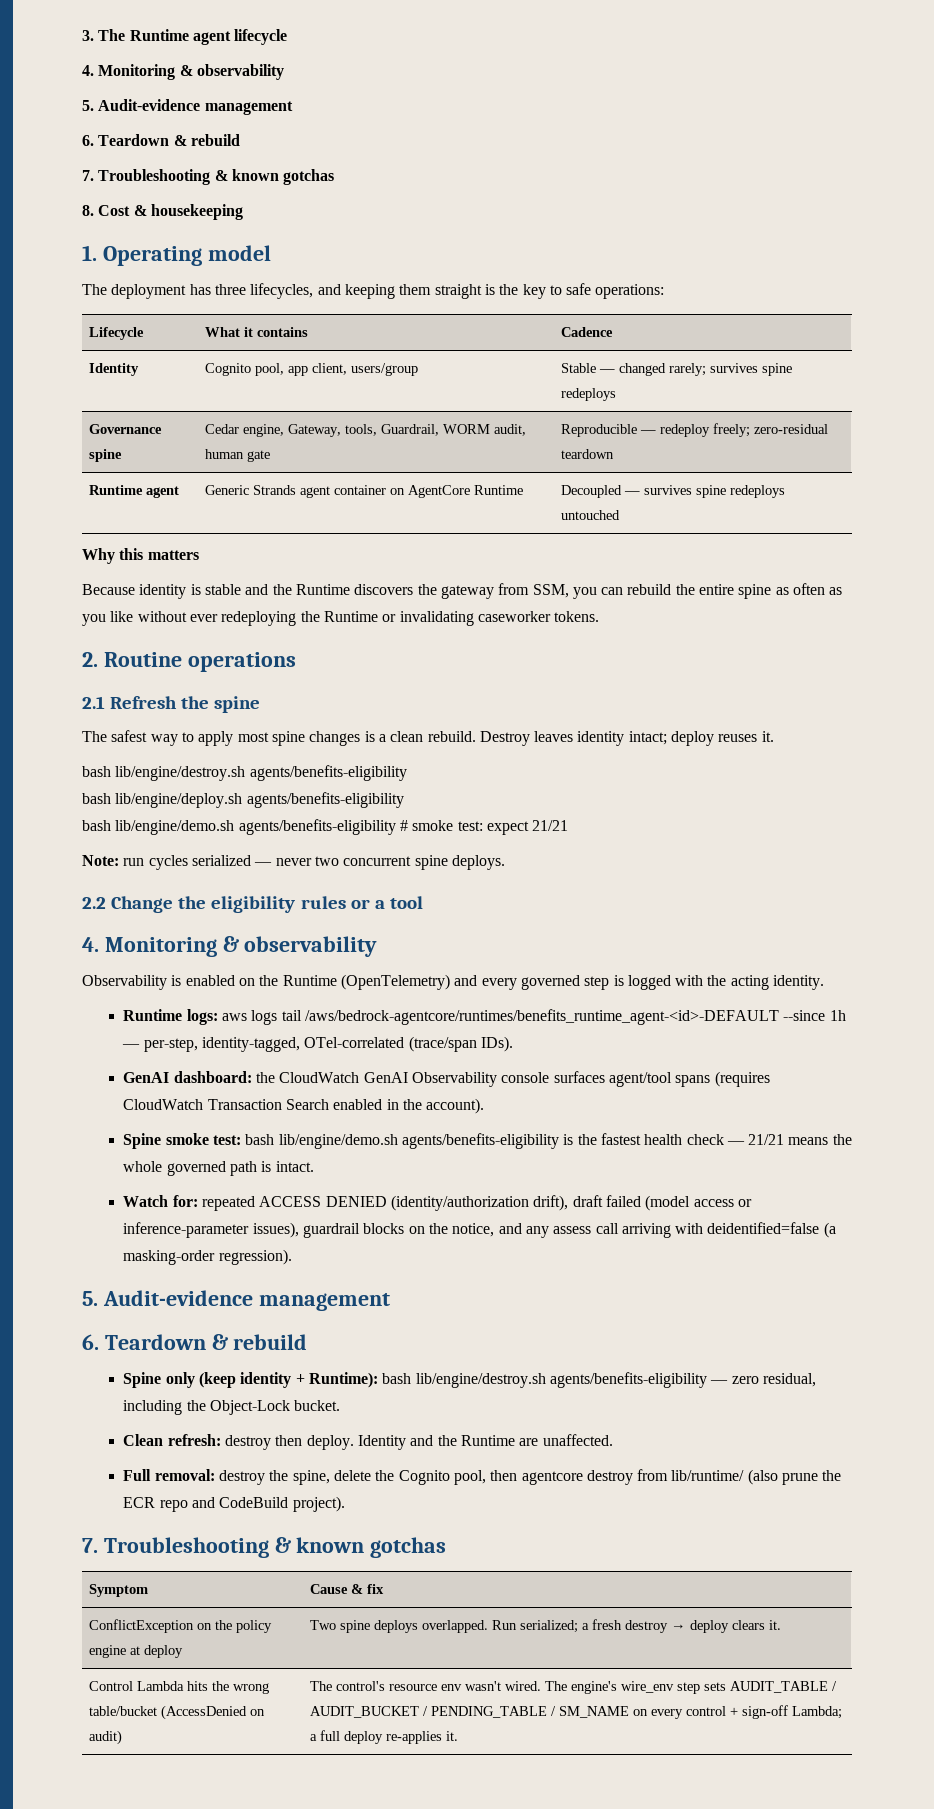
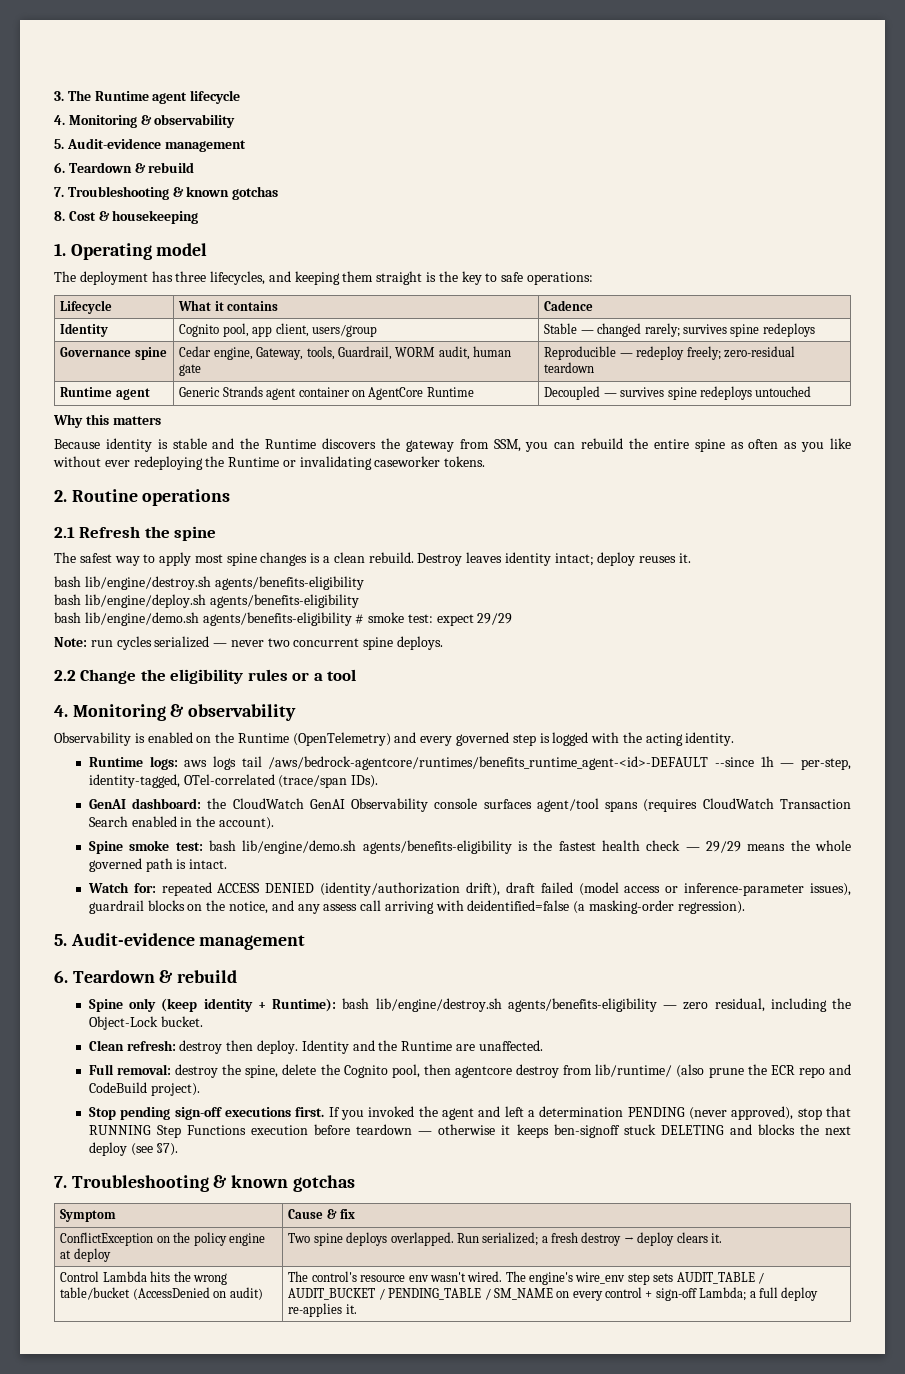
[532,820,569,831] 21/21 -> [477,613,513,625] 29/29
[748,1134,785,1145] 21/21 -> [705,841,741,853] 29/29
(345, 1504) none -> [88,1106,852,1120] [88,1124,851,1138] [88,1142,179,1156] // Stop pending sign-off executions first. If you invoked the agent and left a determination PENDING (never approved), stop that RUNNING Step Functions execution before teardown — otherwise it keeps ben-signoff stuck DELETING and blocks the next deploy (see §7).

